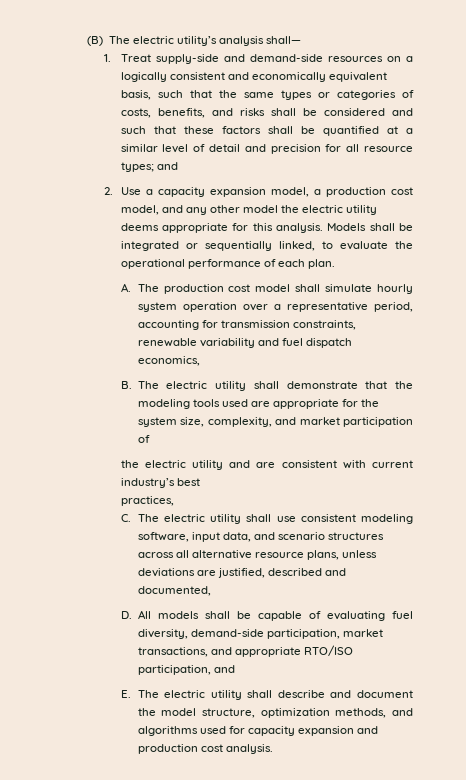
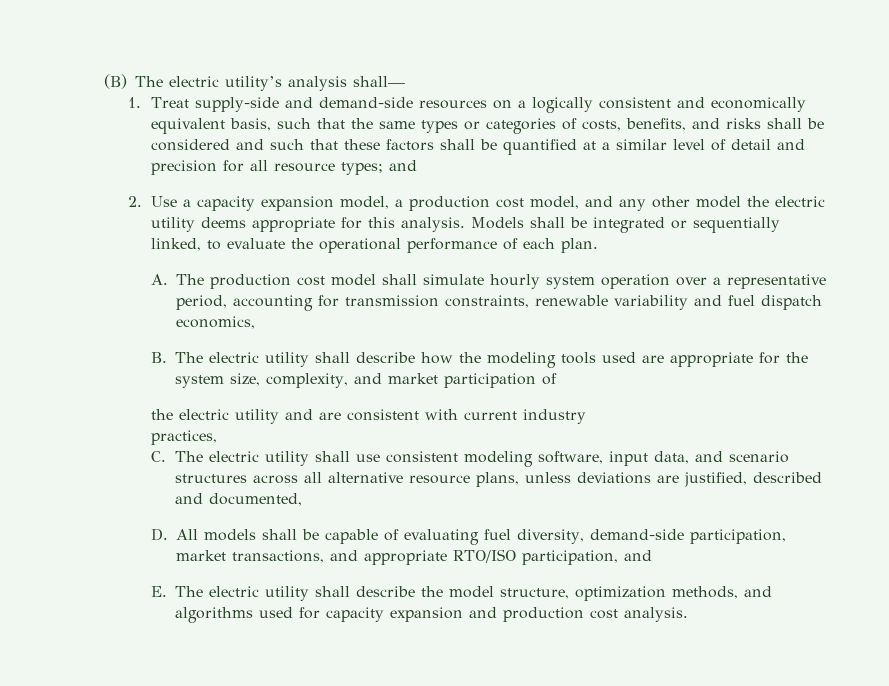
[286,381,388,389] demonstrate that -> [356,352,454,364] describe how
[120,478,200,488] industry’s best -> [523,409,587,424] industry
[330,690,413,698] and document -> (416, 591) none

